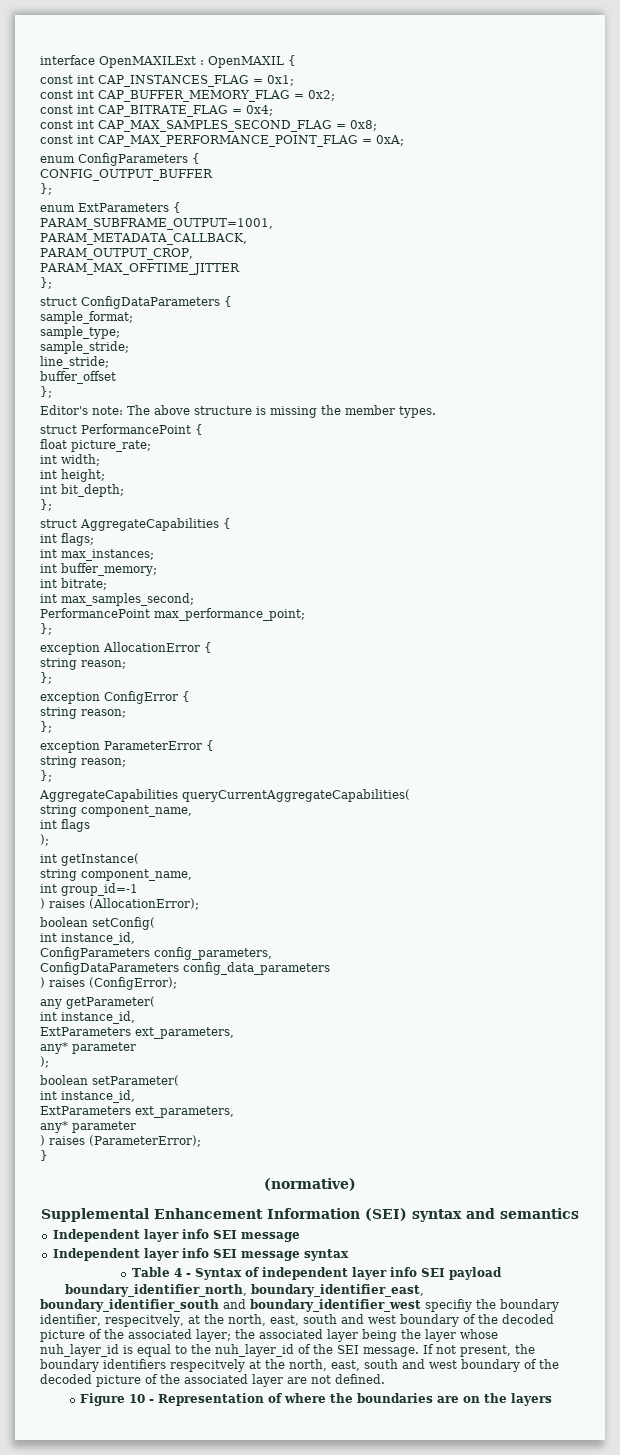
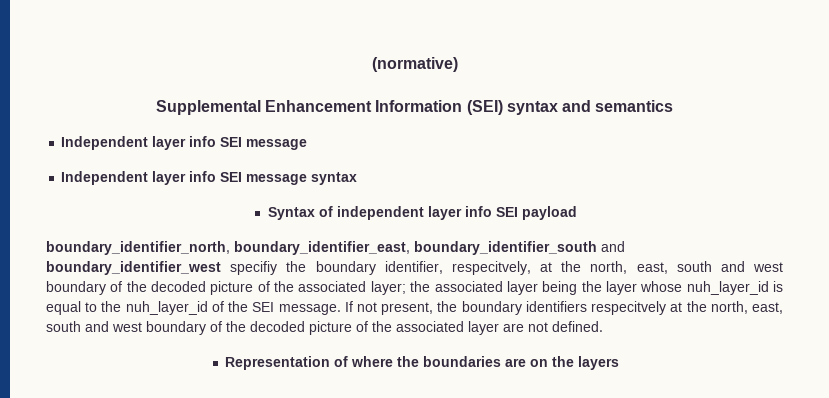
[40,55,296,68] [40,75,294,87] [40,90,335,102] [40,105,273,117] [40,120,377,132] [40,135,404,147] [40,153,200,166] [40,169,213,181] [40,183,52,195] [40,202,181,213] [40,218,273,230] [40,233,247,245] [40,248,193,260] [40,263,240,275] [40,277,52,289] [40,296,232,309] [40,311,133,324] [40,326,120,339] [40,341,129,354] [40,356,109,369] [40,371,116,384] [40,386,52,398] [40,405,436,418] [40,424,203,435] [40,439,151,452] [40,454,100,466] [40,469,105,482] [40,484,124,497] [40,499,52,511] [40,518,231,531] [40,533,94,546] [40,549,154,561] [40,563,157,576] [40,578,107,590] [40,593,194,606] [40,608,305,621] [40,623,52,635] [40,642,212,655] [40,658,126,670] [40,672,52,684] [40,691,190,704] [40,707,126,719] [40,721,52,733] [40,740,214,753] [40,756,126,768] [40,770,52,782] [39,789,410,802] [40,805,192,817] [40,819,90,832] [40,834,49,846] [40,853,139,866] [40,869,192,881] [40,883,138,896] [40,898,199,910] [40,917,155,930] [40,932,135,945] [40,947,272,960] [40,962,330,975] [40,977,177,990] [40,996,155,1009] [40,1011,135,1024] [40,1027,234,1039] [40,1042,136,1054] [40,1056,49,1068] [40,1075,179,1086] [40,1090,135,1103] [40,1106,234,1118] [40,1121,136,1133] [40,1135,201,1147] [40,1150,48,1161] interface OpenMAXILExt : OpenMAXIL { // const int CAP_INSTANCES_FLAG = 0x1; // const int CAP_BUFFER_MEMORY_FLAG = 0x2; // const int CAP_BITRATE_FLAG = 0x4; // const int CAP_MAX_SAMPLES_SECOND_FLAG = 0x8; // const int CAP_MAX_PERFORMANCE_POINT_FLAG = 0xA; // enum ConfigParameters { // CONFIG_OUTPUT_BUFFER // }; // enum ExtParameters { // PARAM_SUBFRAME_OUTPUT=1001, // PARAM_METADATA_CALLBACK, // PARAM_OUTPUT_CROP, // PARAM_MAX_OFFTIME_JITTER // }; // struct ConfigDataParameters { // sample_format; // sample_type; // sample_stride; // line_stride; // buffer_offset // }; // Editor's note: The above structure is missing the member types. // struct PerformancePoint { // float picture_rate; // int width; // int height; // int bit_depth; // }; // struct AggregateCapabilities { // int flags; // int max_instances; // int buffer_memory; // int bitrate; // int max_samples_second; // PerformancePoint max_performance_point; // }; // exception AllocationError { // string reason; // }; // exception ConfigError { // string reason; // }; // exception ParameterError { // string reason; // }; // AggregateCapabilities queryCurrentAggregateCapabilities( // string component_name, // int flags // ); // int getInstance( // string component_name, // int group_id=-1 // ) raises (AllocationError); // boolean setConfig( // int instance_id, // ConfigParameters config_parameters, // ConfigDataParameters config_data_parameters // ) raises (ConfigError); // any getParameter( // int instance_id, // ExtParameters ext_parameters, // any* parameter // ); // boolean setParameter( // int instance_id, // ExtParameters ext_parameters, // any* parameter // ) raises (ParameterError); // } // -> (371, 64) none
[131,1267,191,1277] Table 4 - -> (358, 178) none
[80,1393,155,1406] Figure 10 - -> (603, 326) none

